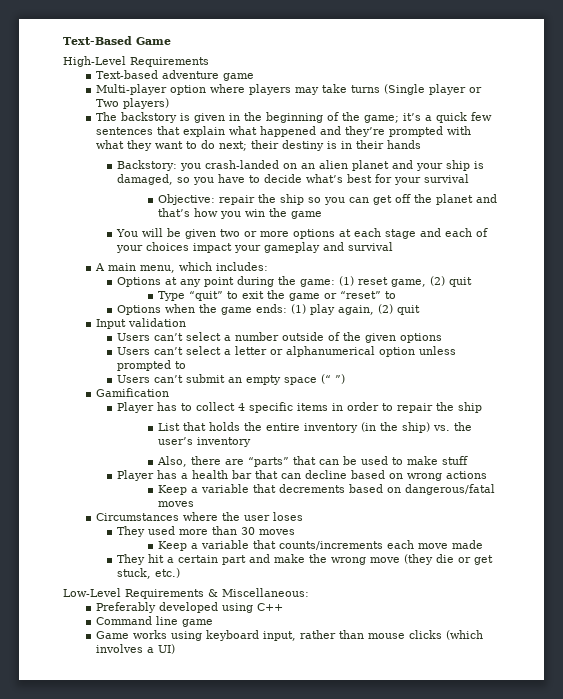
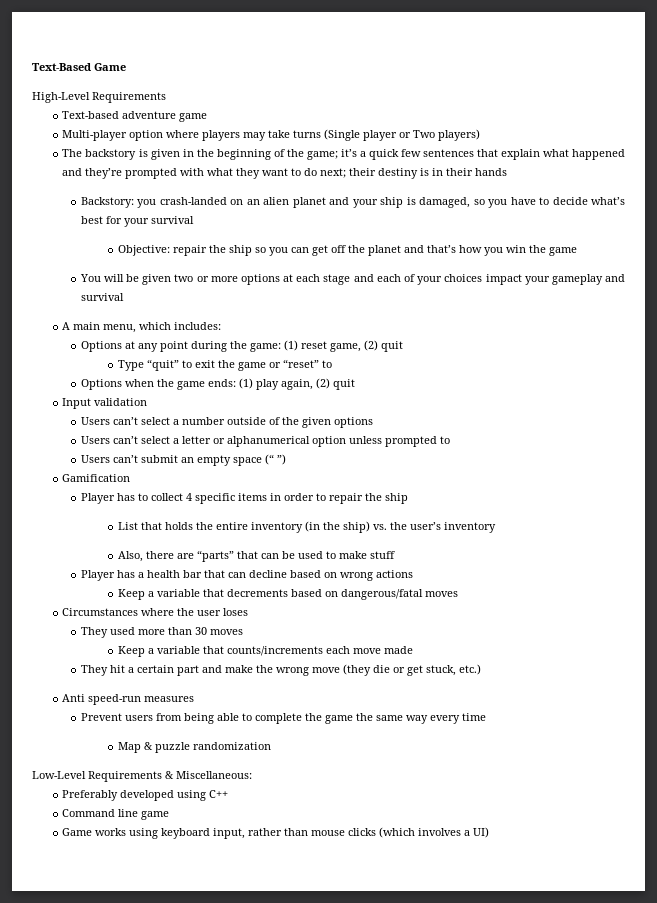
(180, 573) none -> [62,694,195,705] [80,713,486,724] [117,742,271,753] // Anti speed-run measures // Prevent users from being able to complete the game the same way every time // Map & puzzle randomization

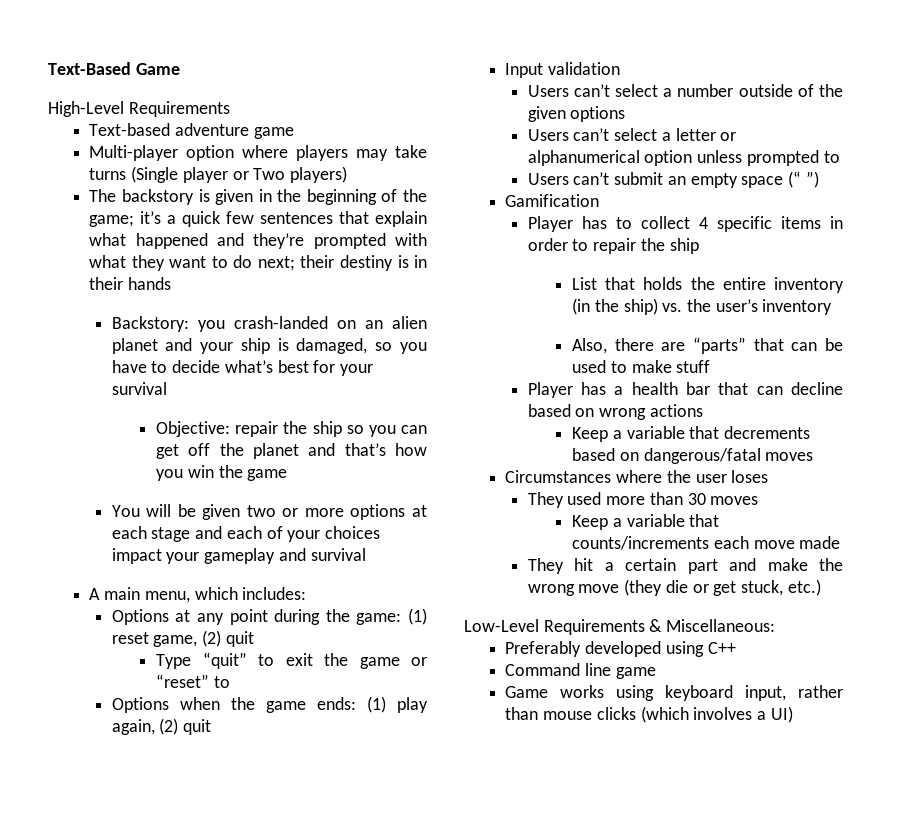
[62,694,195,705] [80,713,486,724] [117,742,271,753] // Anti speed-run measures // Prevent users from being able to complete the game the same way every time // Map & puzzle randomization -> (821, 587) none

